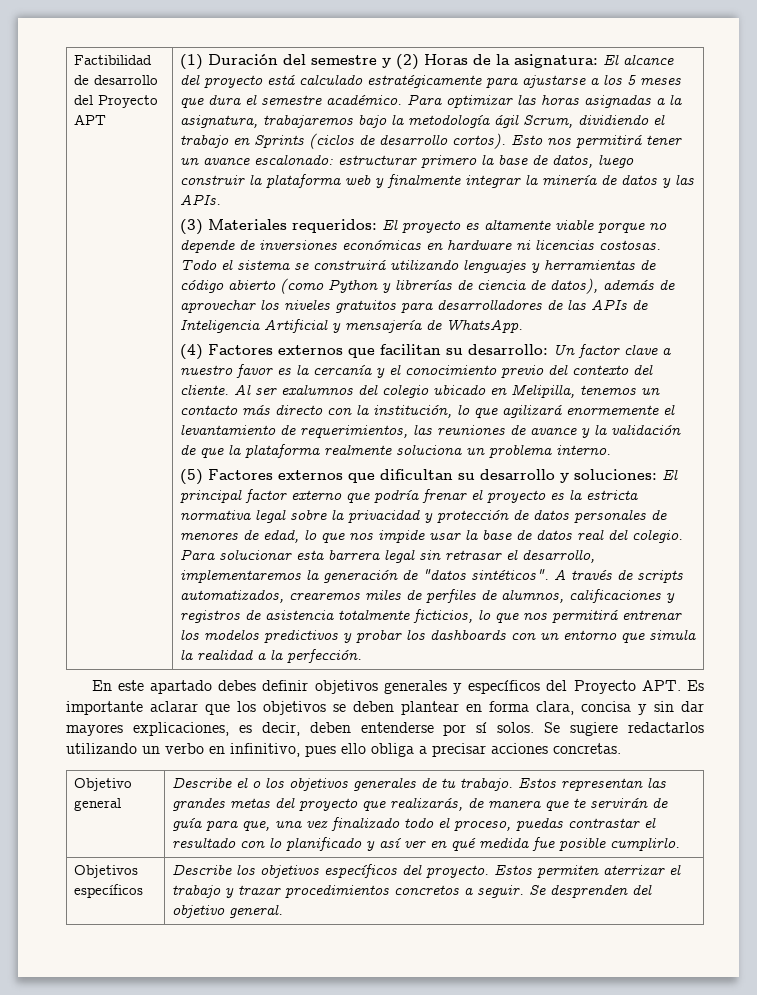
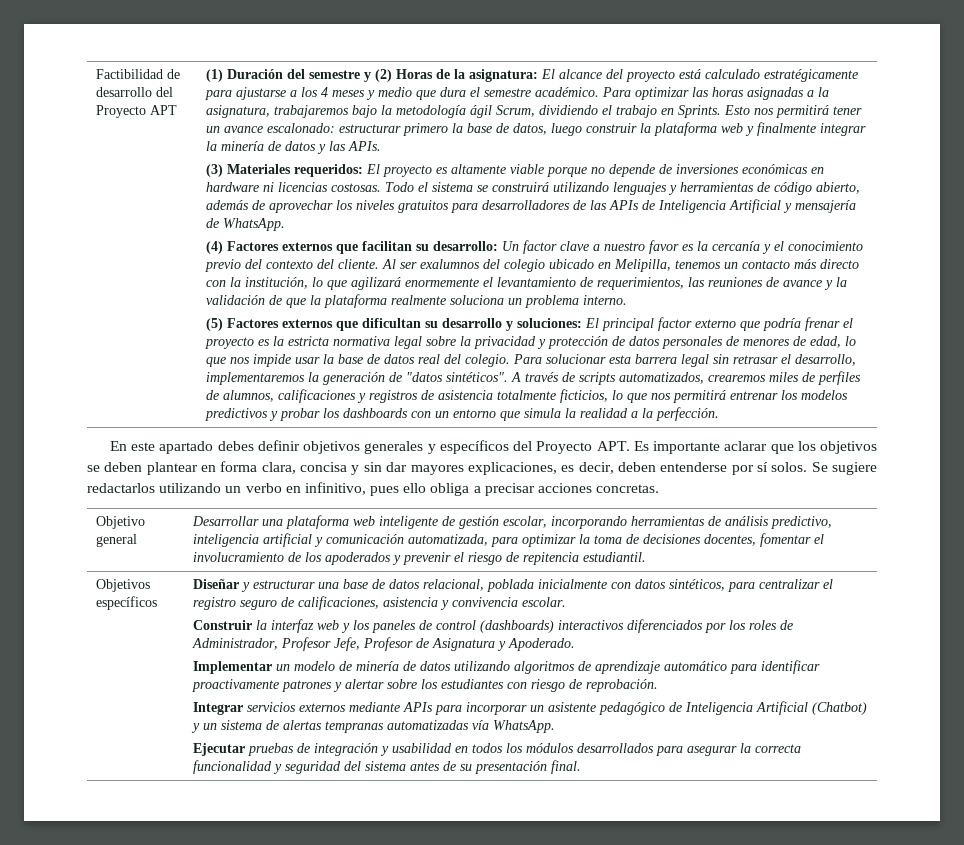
[627,75,682,85] 5 meses -> [320,87,412,100] 4 meses y medio
[254,133,507,149] Sprints (ciclos de desarrollo cortos). -> [677,105,721,118] Sprints.
[228,278,599,294] abierto (como Python y librerías de ciencia de datos), -> [815,182,860,194] abierto,
[172,777,667,791] [172,797,669,811] [172,817,657,831] [172,837,681,851] [74,865,139,878] [74,884,144,898] [172,864,682,878] [172,884,653,898] [172,904,284,918] Describe el o los objetivos generales de tu trabajo. Estos representan las grandes metas del proyecto que realizarás, de manera que te servirán de guía para que, una vez finalizado todo el proceso, puedas contrastar el resultado con lo planificado y así ver en qué medida fue posible cumplirlo. // Objetivos específicos | Describe los objetivos específicos del proyecto. Estos permiten aterrizar el trabajo y trazar procedimientos concretos a seguir. Se desprenden del objetivo general. -> [191,515,832,529] [192,533,824,547] [192,552,646,565] [95,579,150,592] [95,596,157,610] [192,579,833,592] [192,596,566,610] [192,619,793,633] [191,637,575,651] [192,660,820,674] [191,679,658,692] [192,701,867,715] [190,720,555,733] [192,743,801,756] [192,760,581,774] Desarrollar una plataforma web inteligente de gestión escolar, incorporando herramientas de análisis predictivo, inteligencia artificial y comunicación automatizada, para optimizar la toma de decisiones docentes, fomentar el involucramiento de los apoderados y prevenir el riesgo de repitencia estudiantil. // Objetivos específicos | Diseñar y estructurar una base de datos relacional, poblada inicialmente con datos sintéticos, para centralizar el registro seguro de calificaciones, asistencia y convivencia escolar. // Construir la interfaz web y los paneles de control (dashboards) interactivos diferenciados por los roles de Administrador, Profesor Jefe, Profesor de Asignatura y Apoderado. // Implementar un modelo de minería de datos utilizando algoritmos de aprendizaje automático para identificar proactivamente patrones y alertar sobre los estudiantes con riesgo de reprobación. // Integrar servicios externos mediante APIs para incorporar un asistente pedagógico de Inteligencia Artificial (Chatbot) y un sistema de alertas tempranas automatizadas vía WhatsApp. // Ejecutar pruebas de integración y usabilidad en todos los módulos desarrollados para asegurar la correcta funcionalidad y seguridad del sistema antes de su presentación final.

